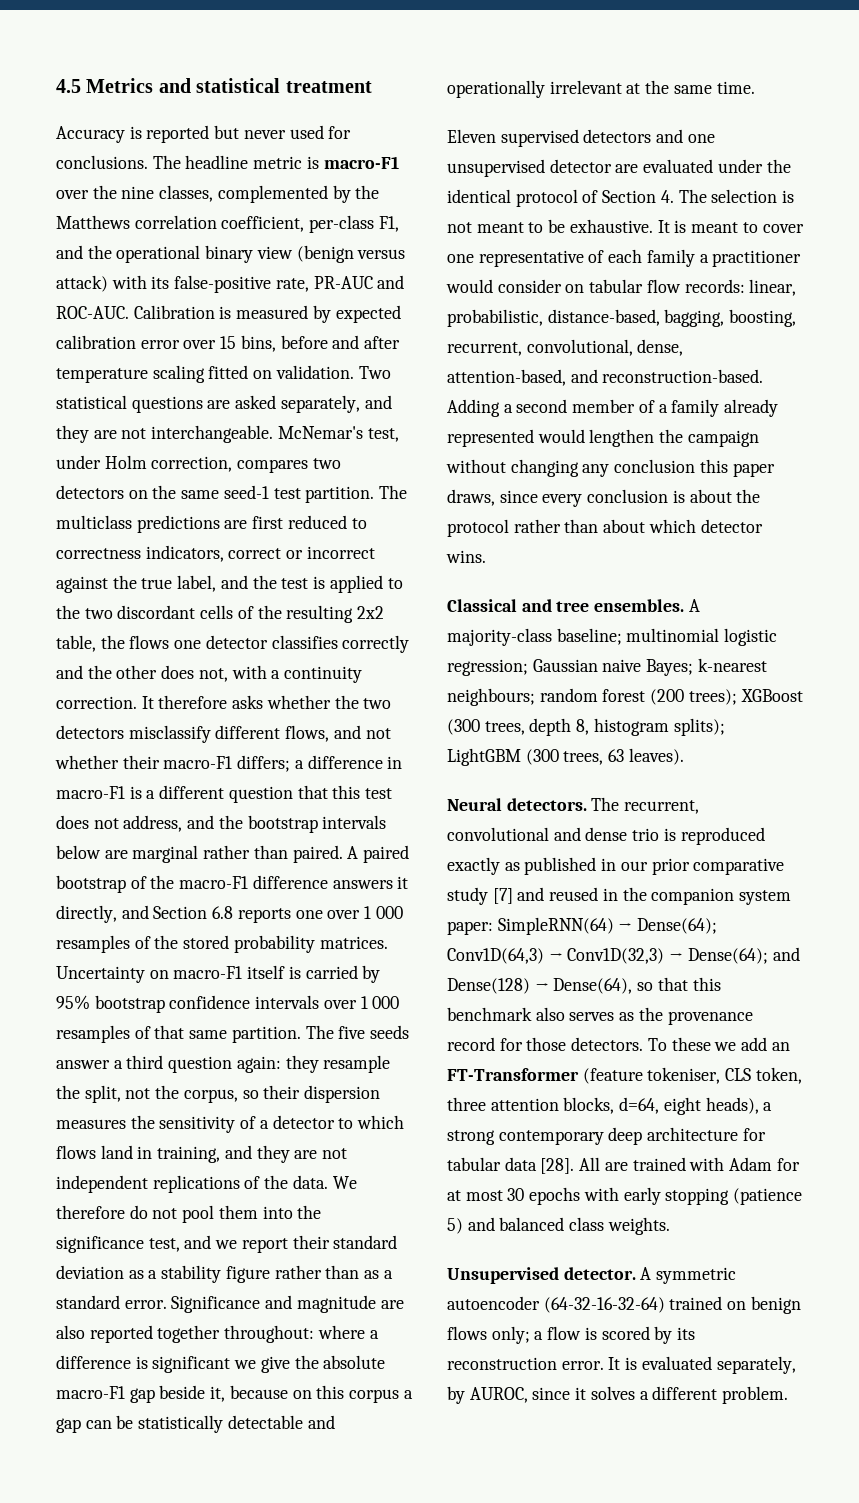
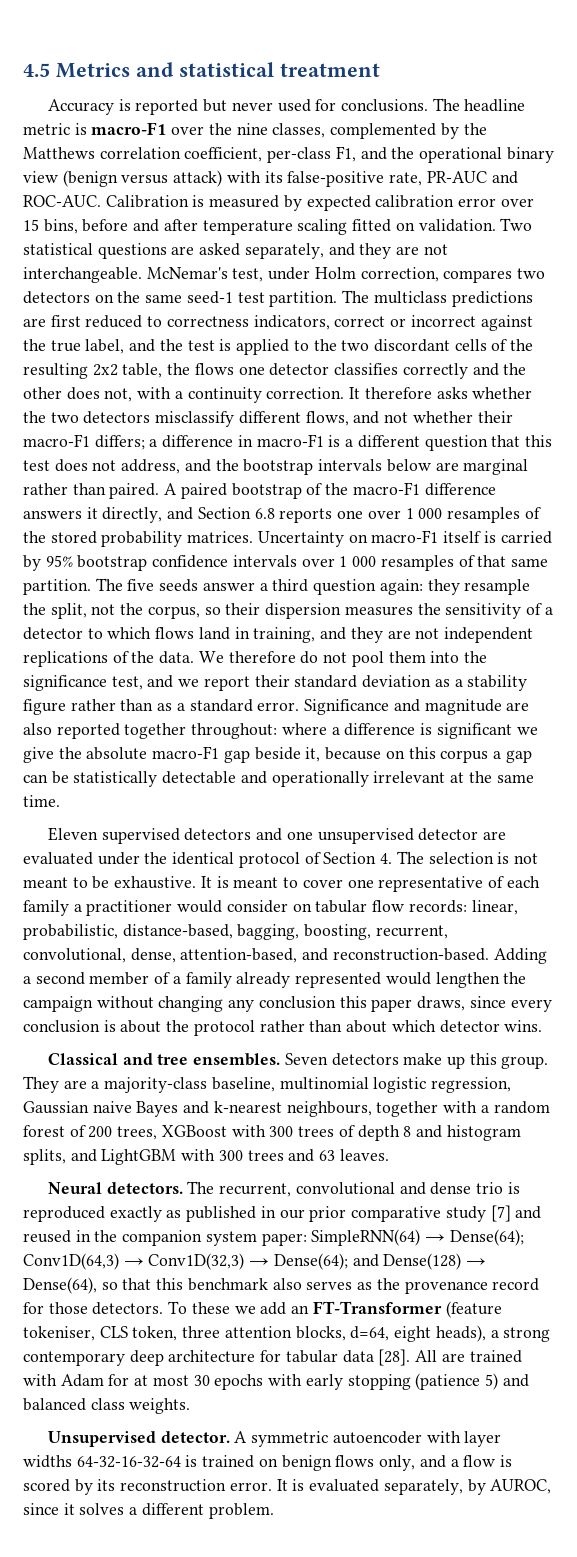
[688,599,700,612] [447,628,622,646] A majority-class baseline; -> [284,1053,549,1069] [23,1076,275,1093] Seven detectors make up this group. They are a majority-class baseline,
[447,659,528,676] regression; -> [431,1077,512,1093] regression,
[646,658,767,676] [447,688,803,706] [447,718,725,736] [447,748,684,766] Bayes; k-nearest neighbours; random forest (200 trees); XGBoost (300 trees, depth 8, histogram splits); LightGBM (300 trees, 63 leaves). -> [136,1101,550,1117] [23,1125,521,1141] [23,1149,389,1165] Bayes and k-nearest neighbours, together with a random forest of 200 trees, XGBoost with 300 trees of depth 8 and histogram splits, and LightGBM with 300 trees and 63 leaves.
[543,1297,665,1313] (64-32-16-32-64) -> [426,1431,502,1447] [23,1455,198,1468] with layer widths 64-32-16-32-64 is
[491,1326,530,1344] only; -> [379,1455,446,1471] only, and

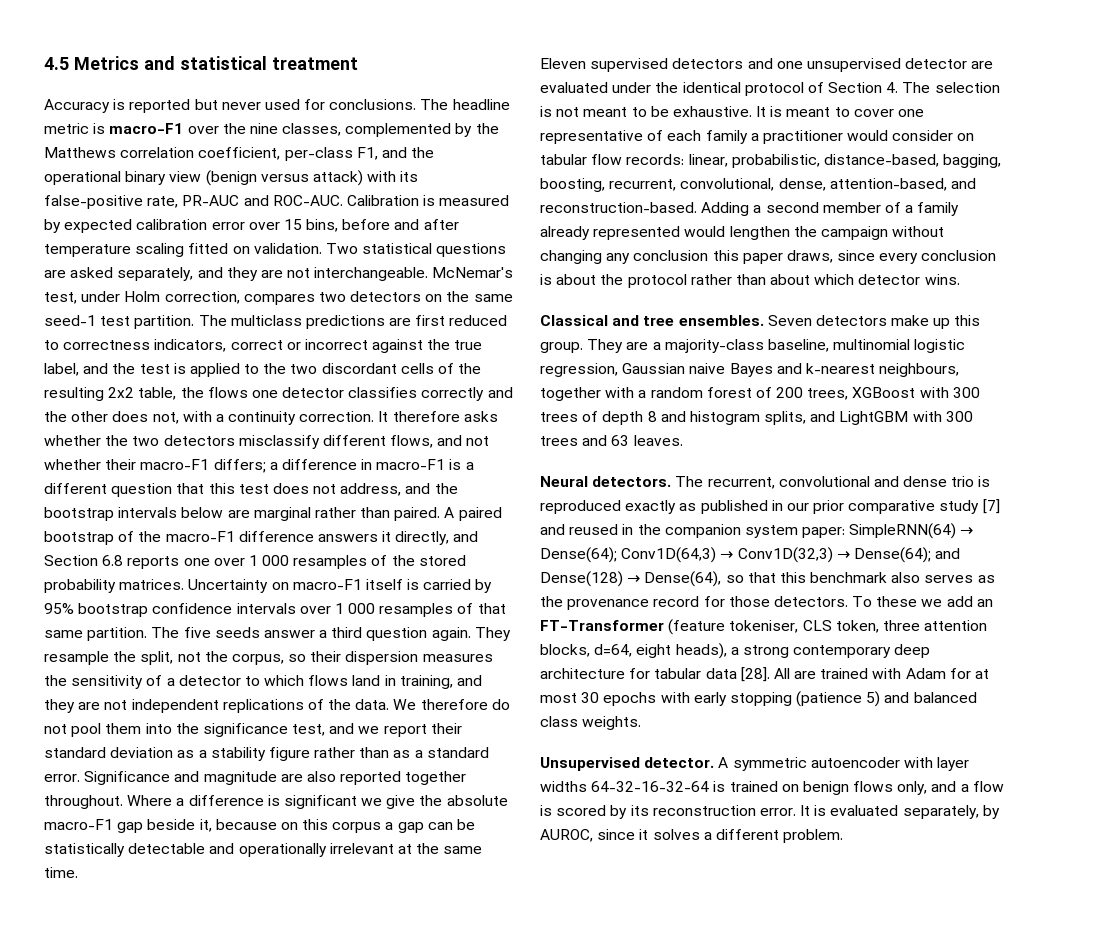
[379,579,460,595] again: they -> [431,627,511,641] again. They
[191,723,327,739] throughout: where -> [44,795,173,809] throughout. Where

